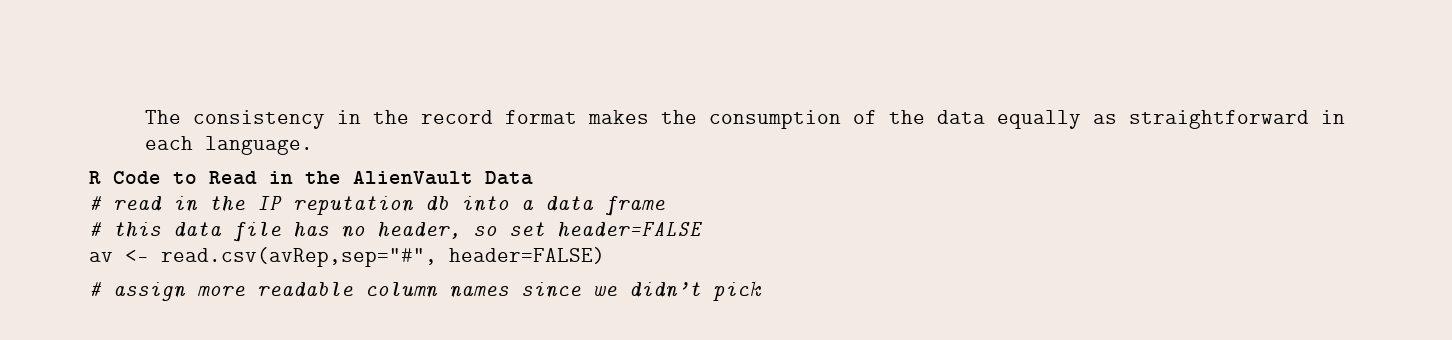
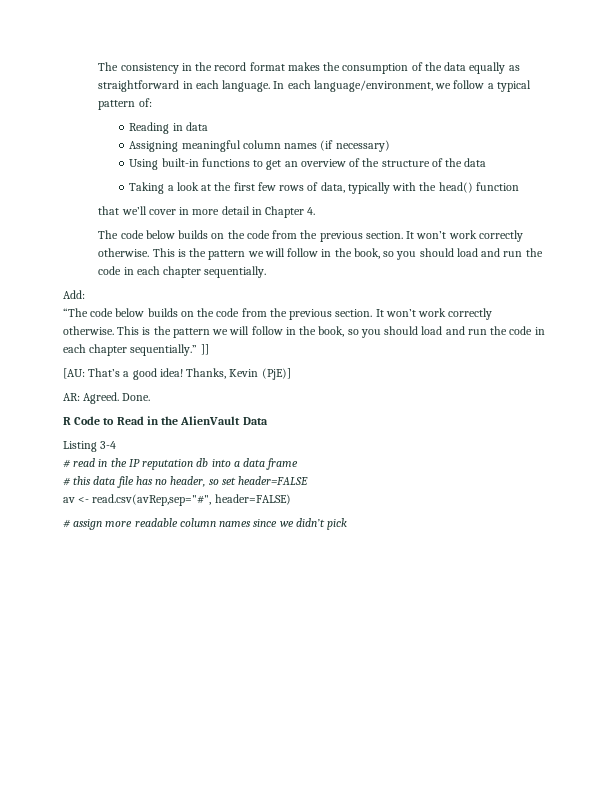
(314, 145) none -> [273,80,531,92] [98,98,152,110] [129,122,208,134] [129,140,390,152] [129,158,487,170] [129,182,519,194] [98,206,316,218] [98,230,523,242] [98,248,543,260] [98,266,267,278] [63,290,85,299] [63,308,493,320] [63,326,545,338] [63,344,209,356] [63,368,291,380] [63,392,151,404] In each language/environment, we follow a typical pattern of: // Reading in data // Assigning meaningful column names (if necessary) // Using built-in functions to get an overview of the structure of the data // Taking a look at the first few rows of data, typically with the head() function // that we’ll cover in more detail in Chapter 4. // The code below builds on the code from the previous section. It won’t work correctly otherwise. This is the pattern we will follow in the book, so you should load and run the code in each chapter sequentially. // Add: // “The code below builds on the code from the previous section. It won’t work correctly otherwise. This is the pattern we will follow in the book, so you should load and run the code in each chapter sequentially.” ]] // [AU: That’s a good idea! Thanks, Kevin (PjE)] // AR: Agreed. Done.
(533, 178) none -> [63,441,117,452] // Listing 3-4

